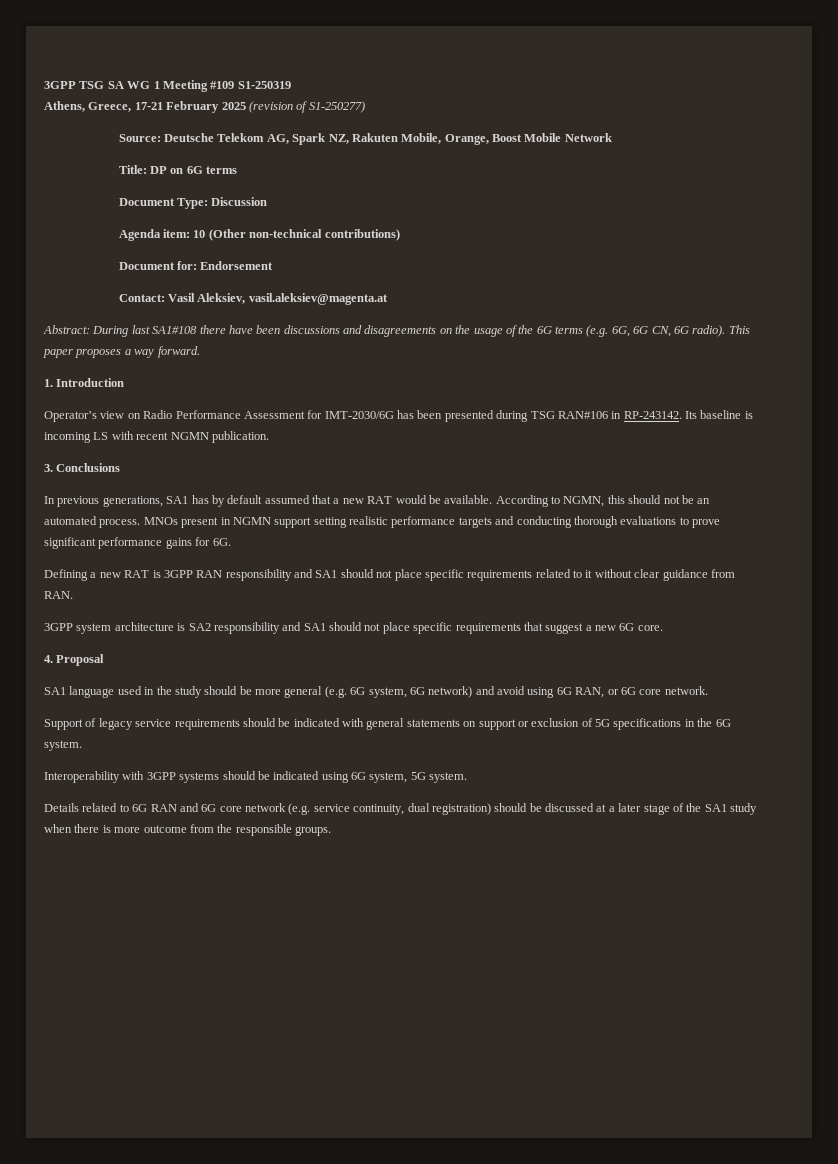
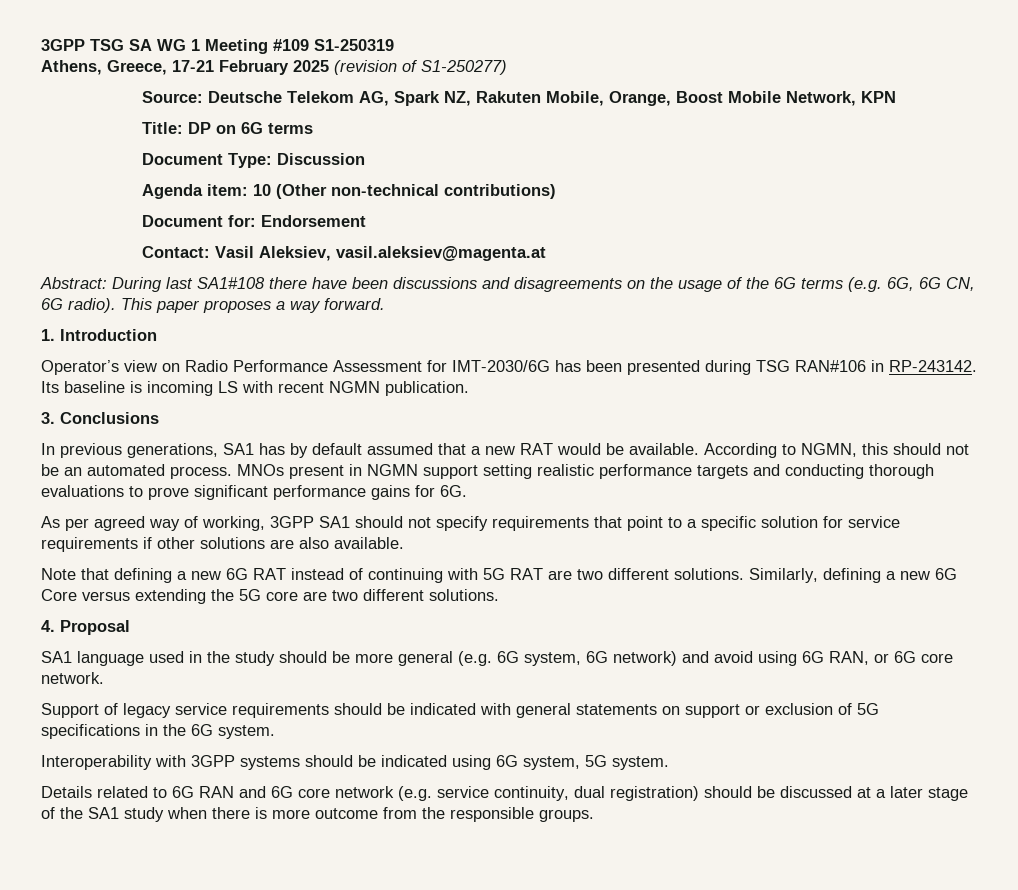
[564,133,612,142] Network -> [786,91,897,106] Network, KPN
[44,569,735,581] [44,591,73,599] [44,622,663,634] Defining a new RAT is 3GPP RAN responsibility and SA1 should not place specific requirements related to it without clear guidance from RAN. // 3GPP system architecture is SA2 responsibility and SA1 should not place specific requirements that suggest a new 6G core. -> [41,516,900,531] [41,537,404,552] [41,568,957,583] [41,589,499,604] As per agreed way of working, 3GPP SA1 should not specify requirements that point to a specific solution for service requirements if other solutions are also available. // Note that defining a new 6G RAT instead of continuing with 5G RAT are two different solutions. Similarly, defining a new 6G Core versus extending the 5G core are two different solutions.

